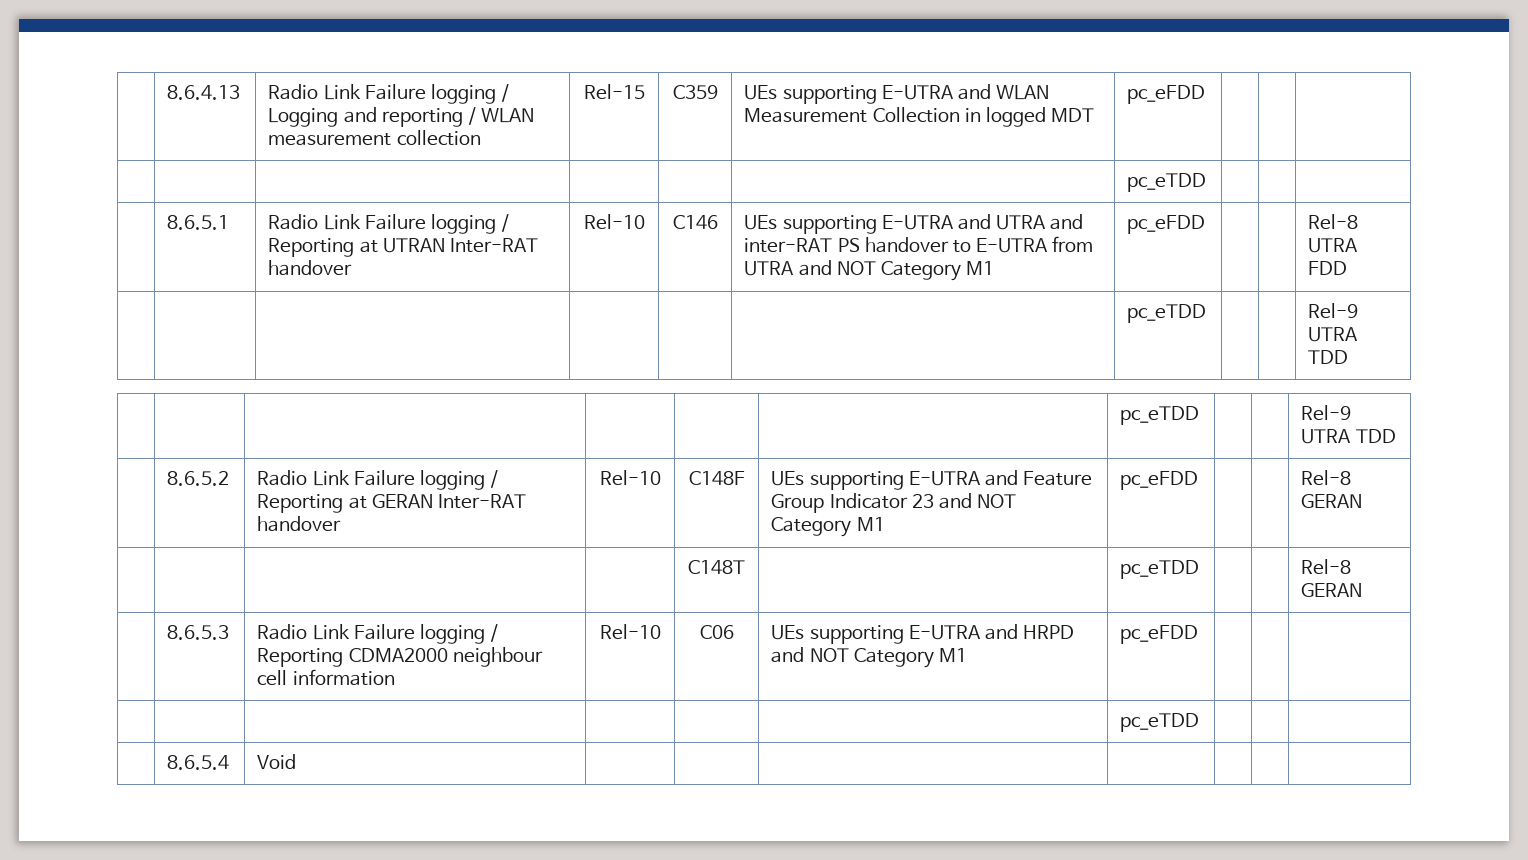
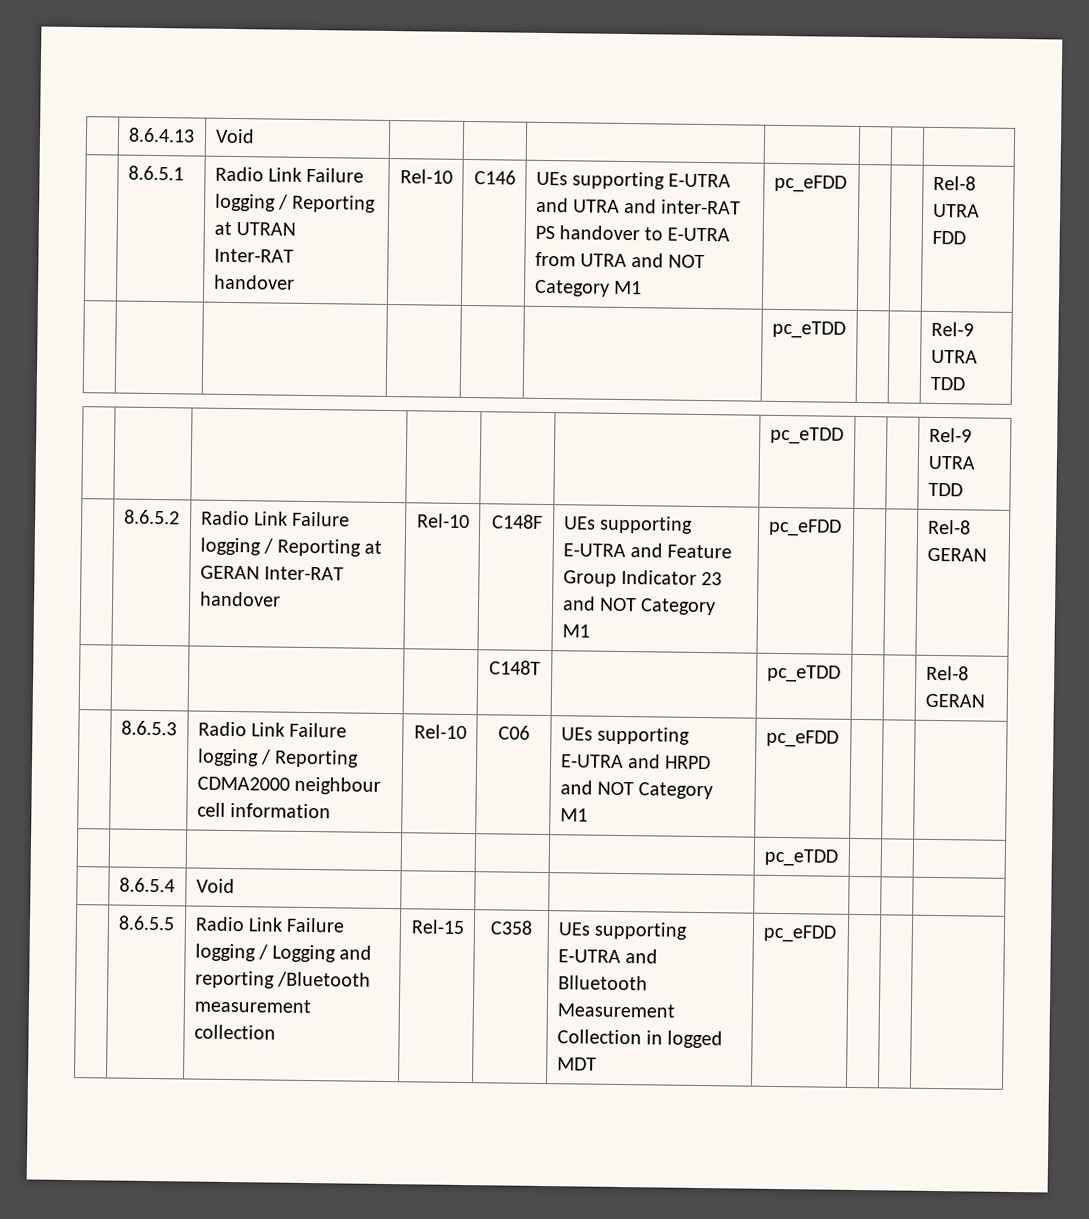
[268,84,509,104] [268,107,534,127] [268,130,481,146] [583,84,645,100] [672,85,718,99] [744,84,1049,104] [744,107,1094,127] [1127,85,1206,104] [1127,173,1207,192] Radio Link Failure logging / Logging and reporting / WLAN measurement collection | Rel-15 | C359 | UEs supporting E-UTRA and WLAN Measurement Collection in logged MDT | pc_eFDD | | | // | | | | | | pc_eTDD -> [214,128,255,144] Void | | | |
(297, 761) none -> [117,915,175,931] [194,916,346,933] [194,943,373,963] [194,970,371,989] [193,998,312,1014] [193,1024,276,1040] [410,919,465,934] [490,920,533,935] [557,921,688,940] [557,949,658,964] [557,975,648,991] [556,1003,675,1018] [556,1029,724,1049] [556,1057,597,1071] [762,924,836,943] // | 8.6.5.5 | Radio Link Failure logging / Logging and reporting /Bluetooth measurement collection | Rel-15 | C358 | UEs supporting E-UTRA and Blluetooth Measurement Collection in logged MDT | pc_eFDD | | |

